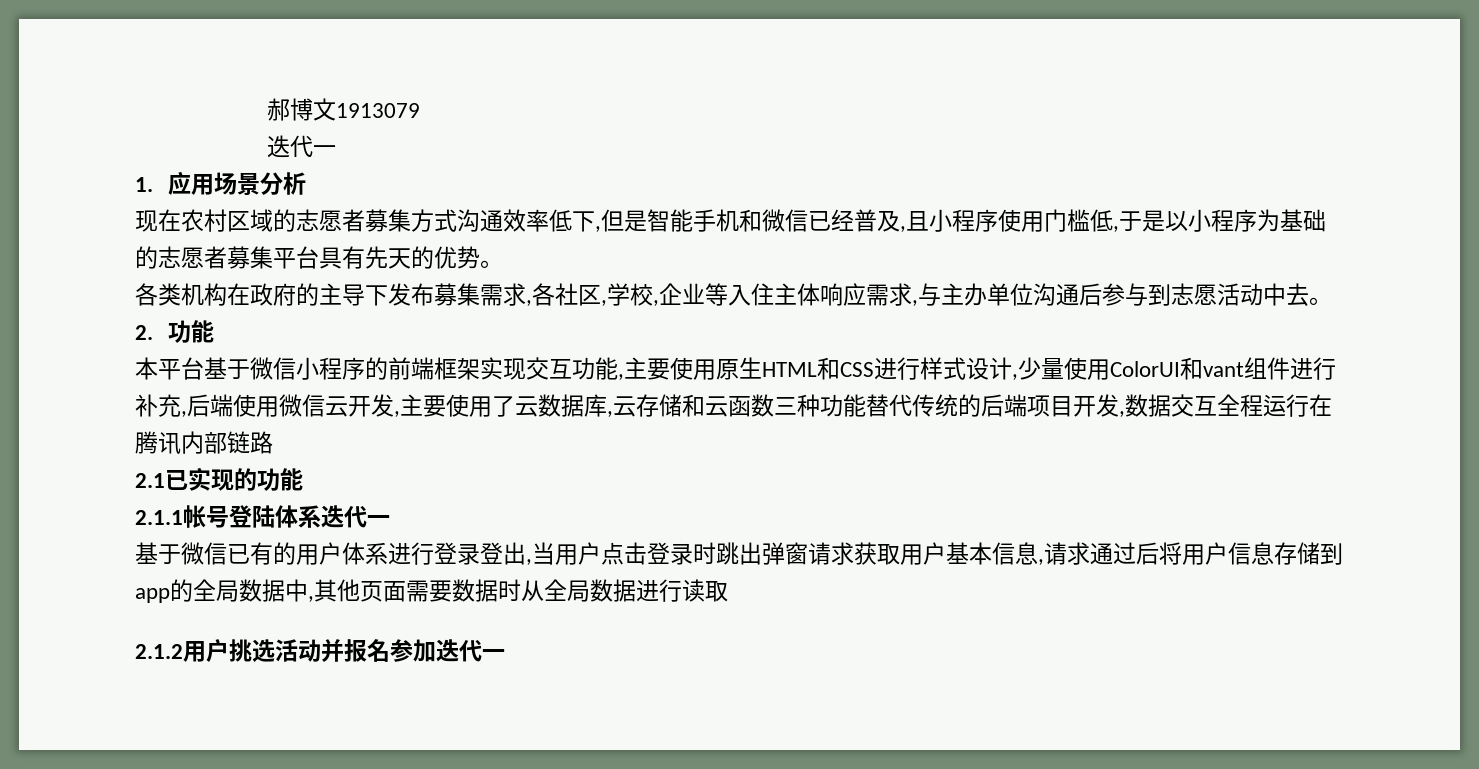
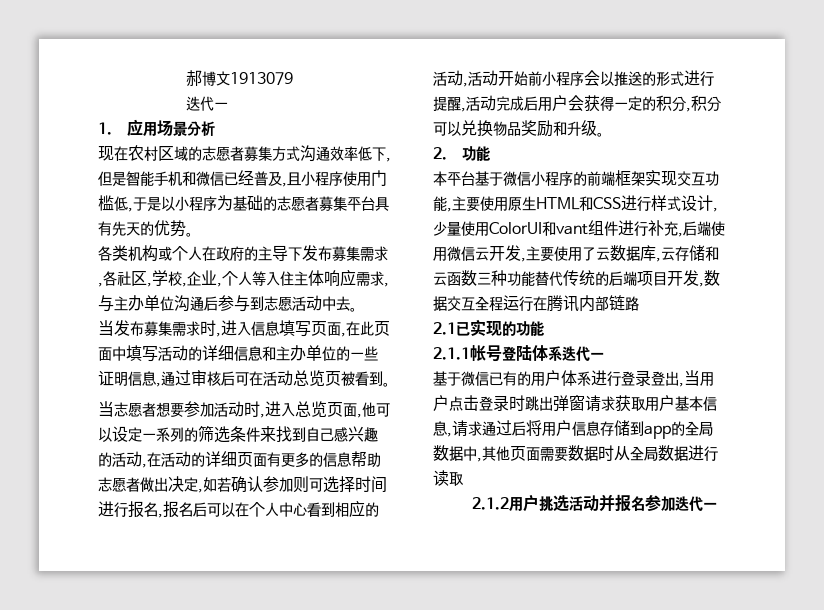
(227, 294) none -> [158,246,202,261] 或个人
(705, 293) none -> [217,271,252,287] ,个人
(1332, 301) none -> [98,320,390,337] [98,345,378,362] [98,370,390,387] [98,401,390,418] [98,425,378,443] [98,451,381,468] [98,476,387,493] [98,500,379,518] [433,70,714,87] [433,95,721,112] [433,120,604,137] // 当发布募集需求时,进入信息填写页面,在此页面中填写活动的详细信息和主办单位的一些证明信息,通过审核后可在活动总览页被看到。 // 当志愿者想要参加活动时,进入总览页面,他可以设定一系列的筛选条件来找到自己感兴趣的活动,在活动的详细页面有更多的信息帮助志愿者做出决定,如若确认参加则可选择时间进行报名,报名后可以在个人中心看到相应的活动,活动开始前小程序会以推送的形式进行提醒,活动完成后用户会获得一定的积分,积分可以兑换物品奖励和升级。

